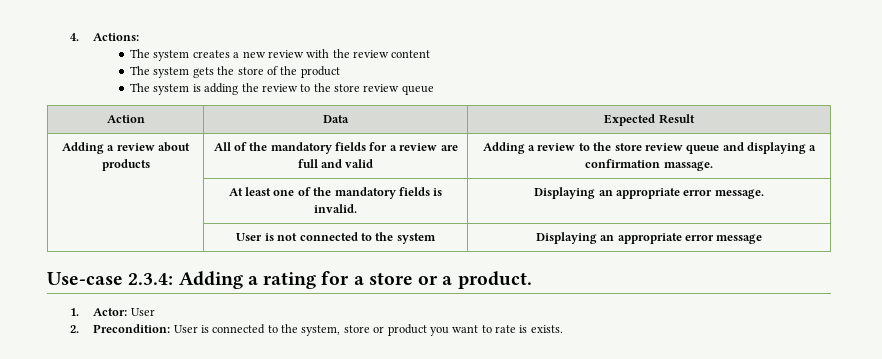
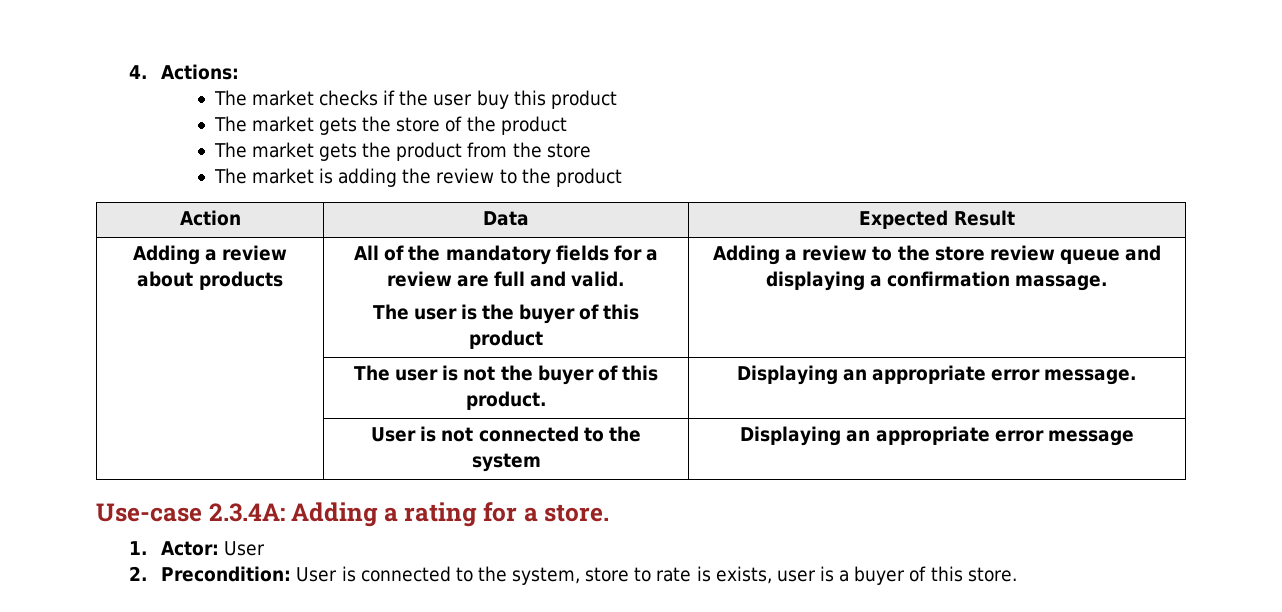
[153,49,431,61] [130,66,190,78] system creates a new review with the review content // The system -> [251,90,617,109] [213,116,314,132] market checks if the user buy this product // The market
[153,84,190,95] system -> [251,142,591,161] [213,168,314,184] market gets the product from the store // The market
[334,84,434,95] store review queue -> [555,168,622,187] product
[345,159,374,168] valid -> [571,271,626,287] [372,304,640,324] [468,330,543,349] valid. // The user is the buyer of this product
[228,187,443,199] [314,204,357,213] At least one of the mandatory fields is invalid. -> [354,365,658,385] [465,391,547,410] The user is not the buyer of this product.
[128,273,174,285] 2.3.4: -> [208,503,285,522] 2.3.4A:
[368,271,532,289] store or a product. -> [544,504,610,522] store.
[373,324,563,336] or product you want to rate is exists. -> [634,566,1017,585] to rate is exists, user is a buyer of this store.

